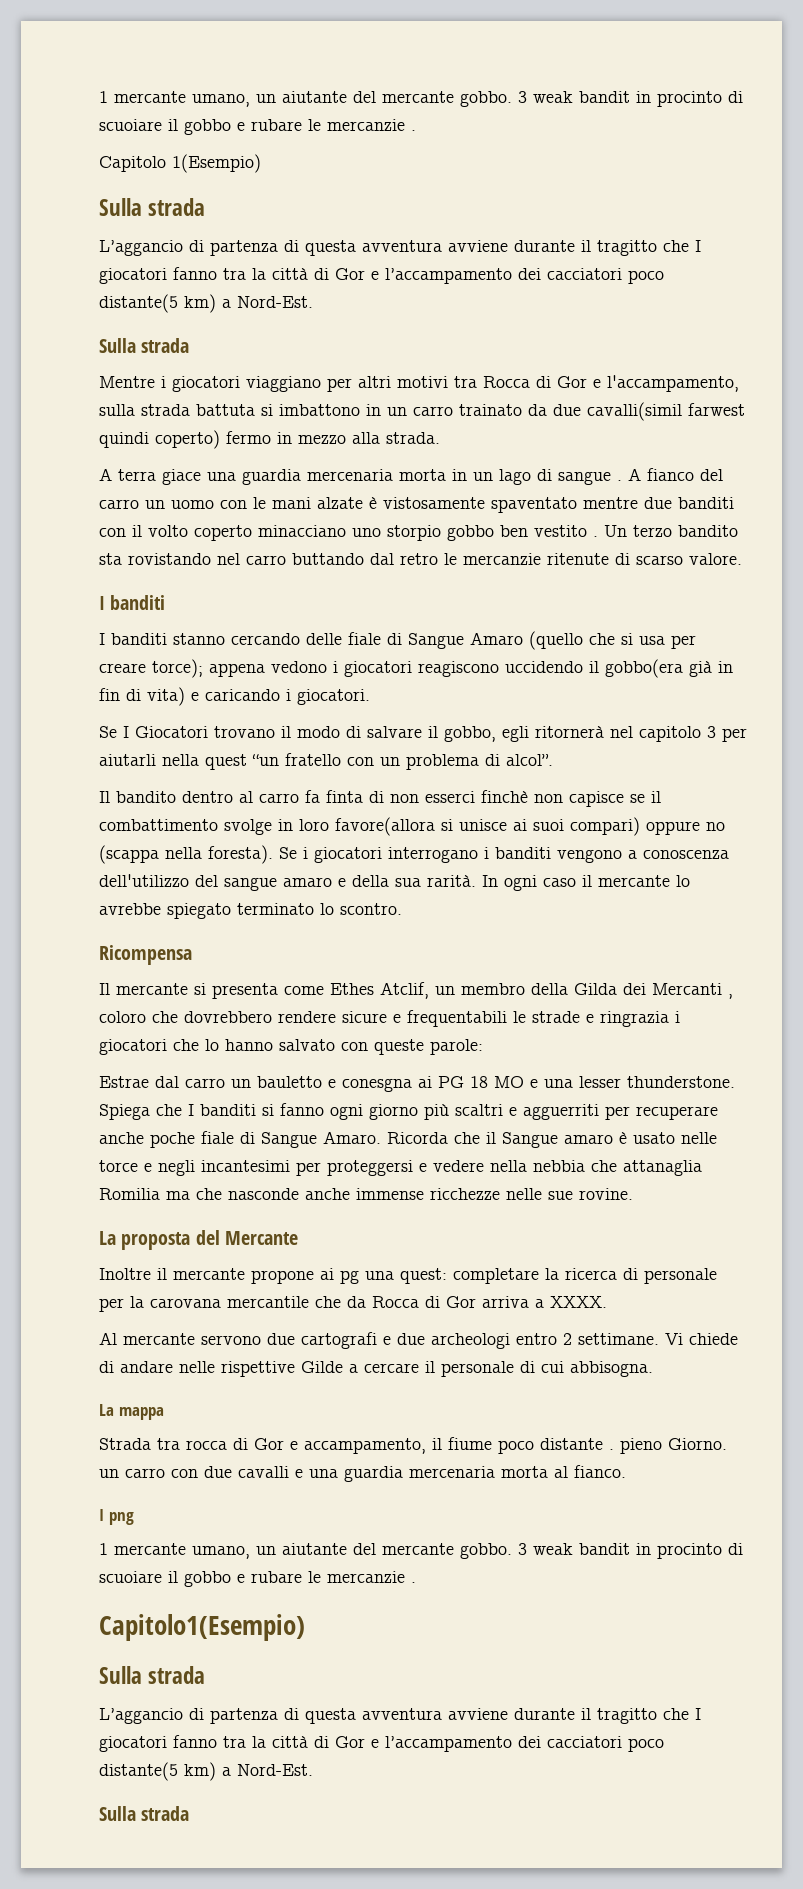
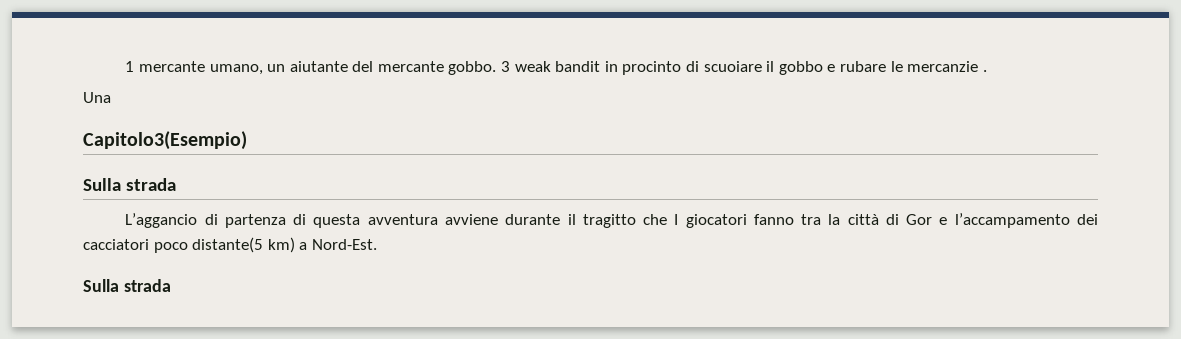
[99,154,261,173] Capitolo 1(Esempio) -> [83,92,111,103] [83,131,247,150] Una // Capitolo3(Esempio)
[99,375,739,392] [99,402,745,421] [99,430,440,449] [99,468,723,485] [99,497,734,513] [99,525,738,541] [99,553,742,565] [99,595,166,610] [99,631,696,650] [99,659,733,678] [99,687,370,706] [99,726,747,742] [99,753,553,770] [99,790,661,807] [99,817,725,836] [99,845,729,864] [99,874,690,891] [99,903,402,919] [99,945,192,965] [99,982,733,999] [99,1010,680,1027] [99,1039,483,1055] [99,1076,735,1092] [99,1103,718,1120] [99,1131,717,1148] [99,1160,702,1176] [99,1188,633,1200] [99,1230,298,1250] [99,1268,717,1284] [99,1296,607,1312] [99,1332,738,1349] [99,1361,653,1377] [99,1404,164,1420] [99,1437,727,1454] [99,1465,626,1482] [99,1509,134,1525] [99,1543,743,1559] [99,1571,416,1587] [99,1614,305,1641] [99,1666,206,1684] [99,1708,701,1724] [99,1735,664,1752] [99,1762,313,1781] [99,1806,190,1821] // Mentre i giocatori viaggiano per altri motivi tra Rocca di Gor e l'accampamento, sulla strada battuta si imbattono in un carro trainato da due cavalli(simil farwest quindi coperto) fermo in mezzo alla strada. // A terra giace una guardia mercenaria morta in un lago di sangue . A fianco del carro un uomo con le mani alzate è vistosamente spaventato mentre due banditi con il volto coperto minacciano uno storpio gobbo ben vestito . Un terzo bandito sta rovistando nel carro buttando dal retro le mercanzie ritenute di scarso valore. // I banditi // I banditi stanno cercando delle fiale di Sangue Amaro (quello che si usa per creare torce); appena vedono i giocatori reagiscono uccidendo il gobbo(era già in fin di vita) e caricando i giocatori. // Se I Giocatori trovano il modo di salvare il gobbo, egli ritornerà nel capitolo 3 per aiutarli nella quest “un fratello con un problema di alcol”. // Il bandito dentro al carro fa finta di non esserci finchè non capisce se il combattimento svolge in loro favore(allora si unisce ai suoi compari) oppure no (scappa nella foresta). Se i giocatori interrogano i banditi vengono a conoscenza dell'utilizzo del sangue amaro e della sua rarità. In ogni caso il mercante lo avrebbe spiegato terminato lo scontro. // Ricompensa // Il mercante si presenta come Ethes Atclif, un membro della Gilda dei Mercanti , coloro che dovrebbero rendere sicure e frequentabili le strade e ringrazia i giocatori che lo hanno salvato con queste parole: // Estrae dal carro un bauletto e conesgna ai PG 18 MO e una lesser thunderstone. Spiega che I banditi si fanno ogni giorno più scaltri e agguerriti per recuperare anche poche fiale di Sangue Amaro. Ricorda che il Sangue amaro è usato nelle torce e negli incantesimi per proteggersi e vedere nella nebbia che attanaglia Romilia ma che nasconde anche immense ricchezze nelle sue rovine. // La proposta del Mercante // Inoltre il mercante propone ai pg una quest: completare la ricerca di personale per la carovana mercantile che da Rocca di Gor arriva a XXXX. // Al mercante servono due cartografi e due archeologi entro 2 settimane. Vi chiede di andare nelle rispettive Gilde a cercare il personale di cui abbisogna. // La mappa // Strada tra rocca di Gor e accampamento, il fiume poco distante . pieno Giorno. un carro con due cavalli e una guardia mercenaria morta al fianco. // I png // 1 mercante umano, un aiutante del mercante gobbo. 3 weak bandit in procinto di scuoiare il gobbo e rubare le mercanzie . // Capitolo1(Esempio) // Sulla strada // L’aggancio di partenza di questa avventura avviene durante il tragitto che I giocatori fanno tra la città di Gor e l’accampamento dei cacciatori poco distante(5 km) a Nord-Est. // Sulla strada -> (171, 285) none

